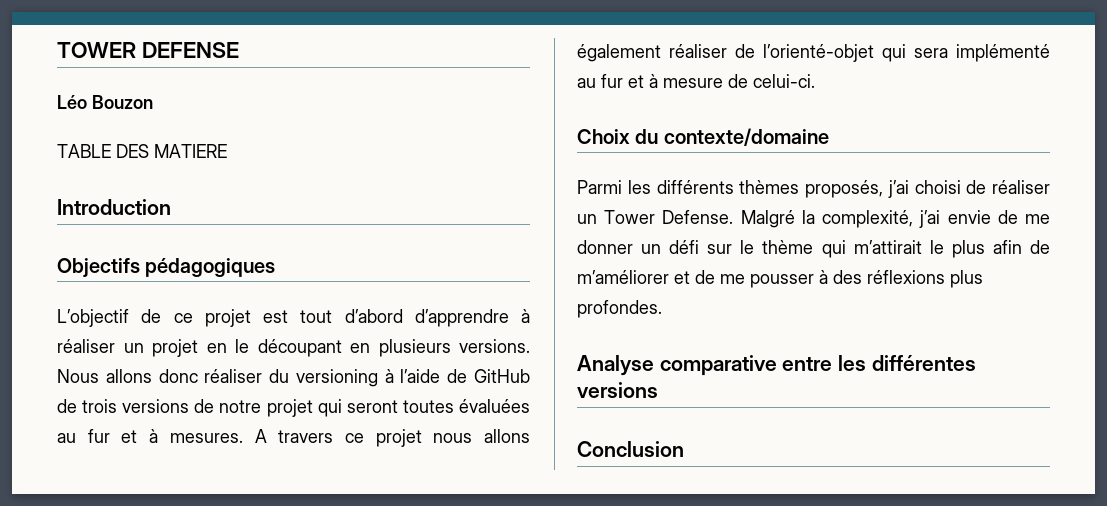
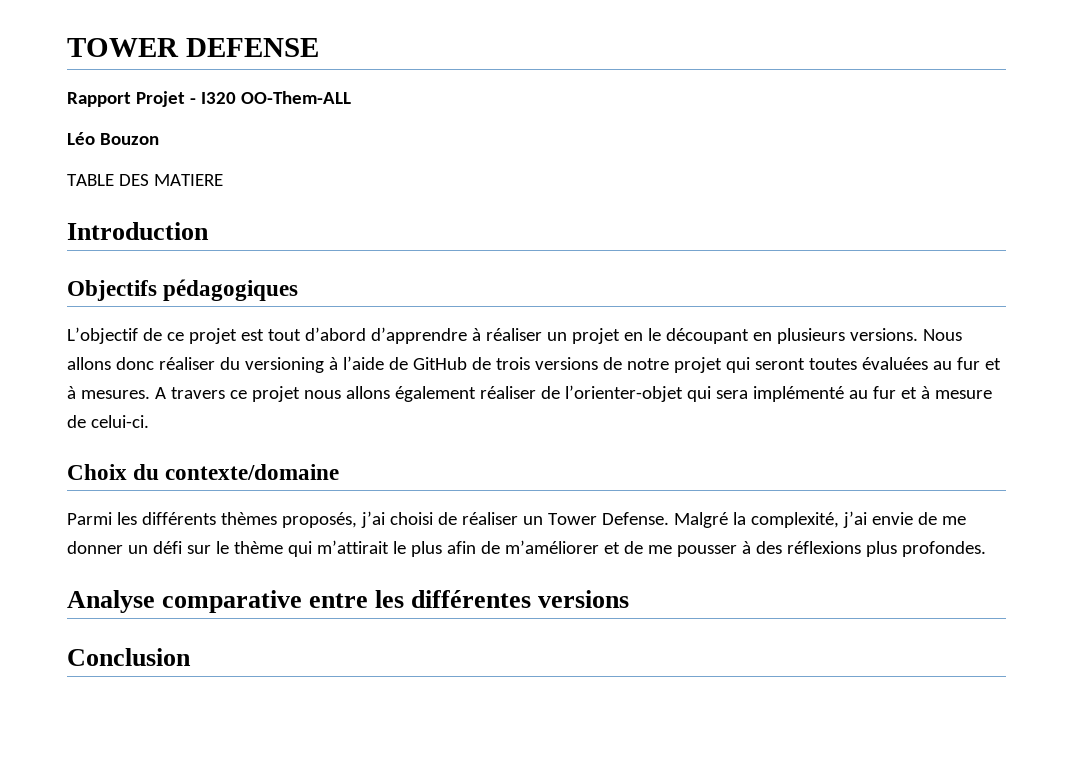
(239, 50) none -> [67,91,351,107] // Rapport Projet - I320 OO-Them-ALL
[763,44,874,62] l’orienté-objet -> [564,385,683,402] l’orienter-objet

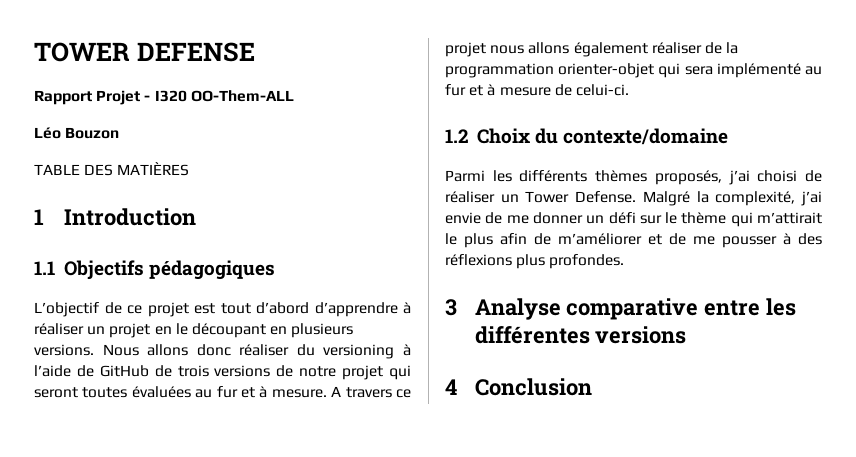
[153,174,223,186] MATIERE // -> [117,162,190,176] [34,209,44,225] MATIÈRES // 1
(209, 231) none -> [34,261,55,275] 1.1
[80,390,150,399] mesures. -> [271,389,327,398] mesure.
[564,385,683,402] l’orienter-objet -> [726,42,739,54] [445,63,655,78] la programmation orienter-objet
(149, 421) none -> [445,129,469,143] 1.2
(986, 549) none -> [445,299,457,316] 3
(630, 599) none -> [445,379,457,395] 4

